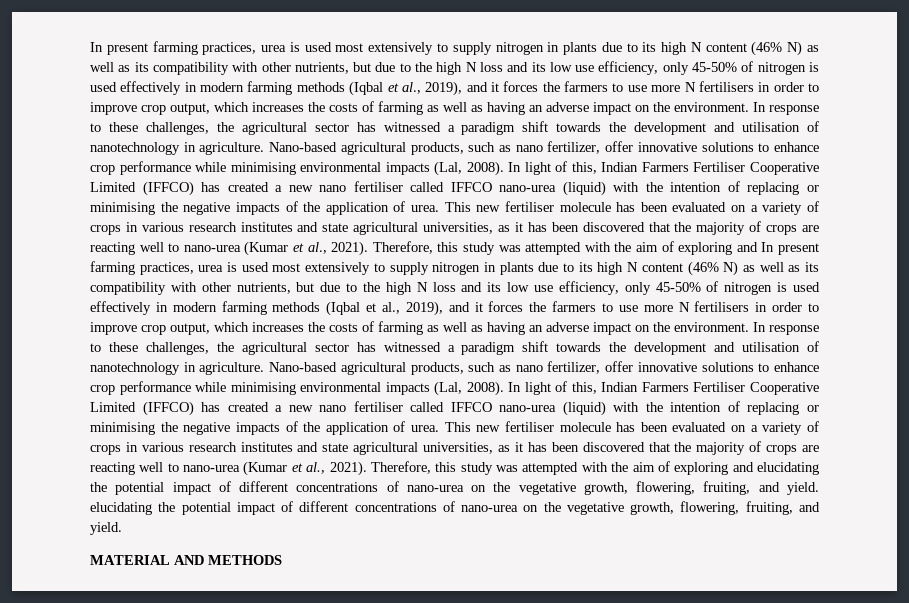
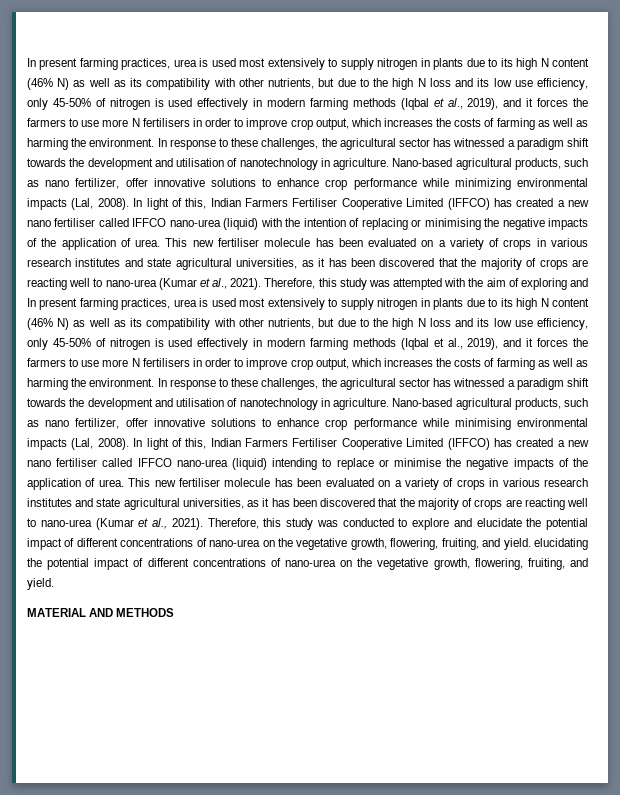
[487,102,650,115] having an adverse impact on -> [27,138,68,150] harming
[230,162,296,175] minimising -> [454,178,511,190] minimizing
[487,322,650,335] having an adverse impact on -> [27,378,68,390] harming
[613,401,819,415] [90,422,155,435] with the intention of replacing or minimising -> [272,458,441,470] intending to replace or minimise
[522,461,819,475] attempted with the aim of exploring and elucidating -> [342,518,522,530] conducted to explore and elucidate

